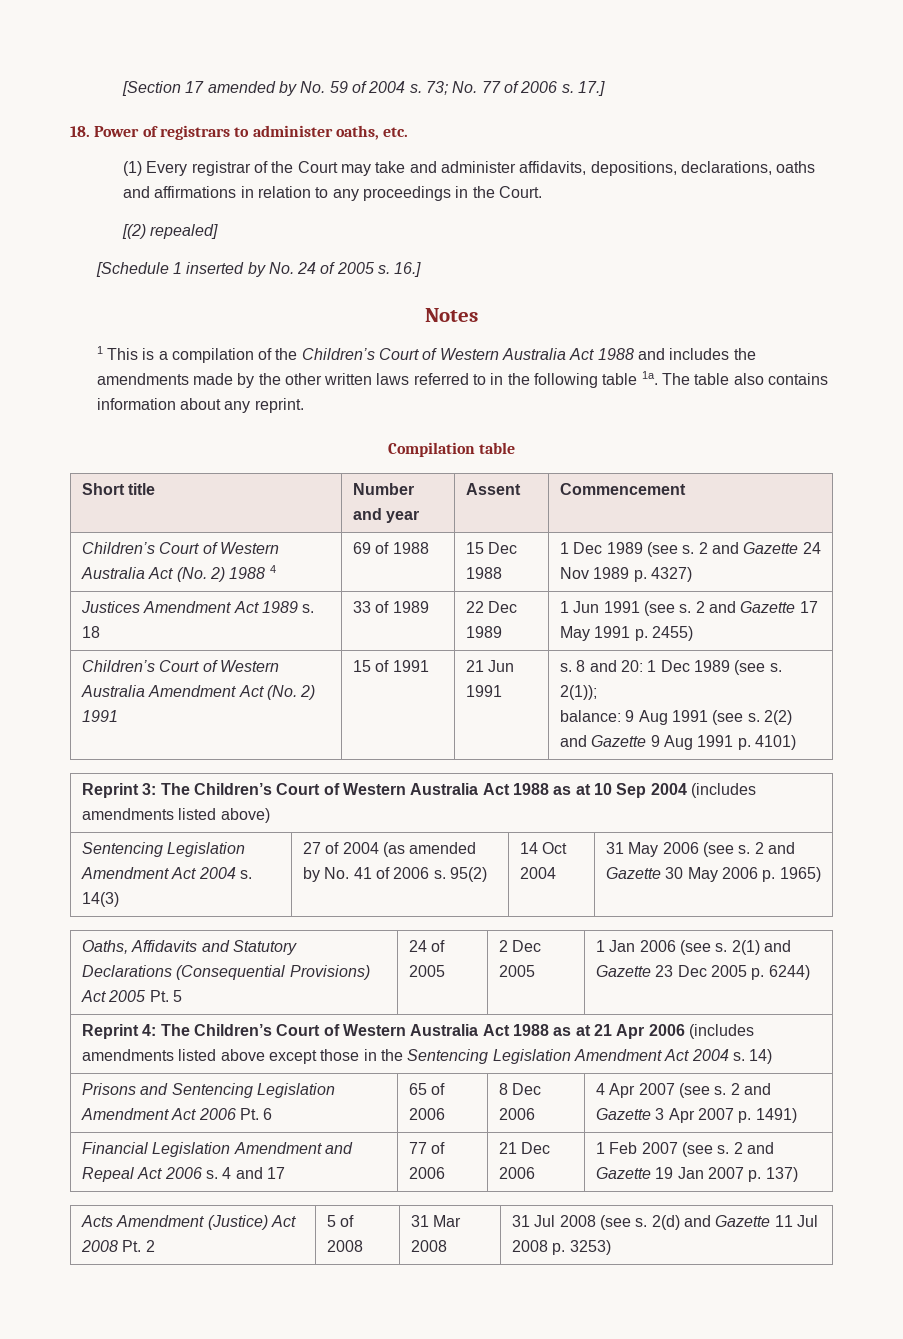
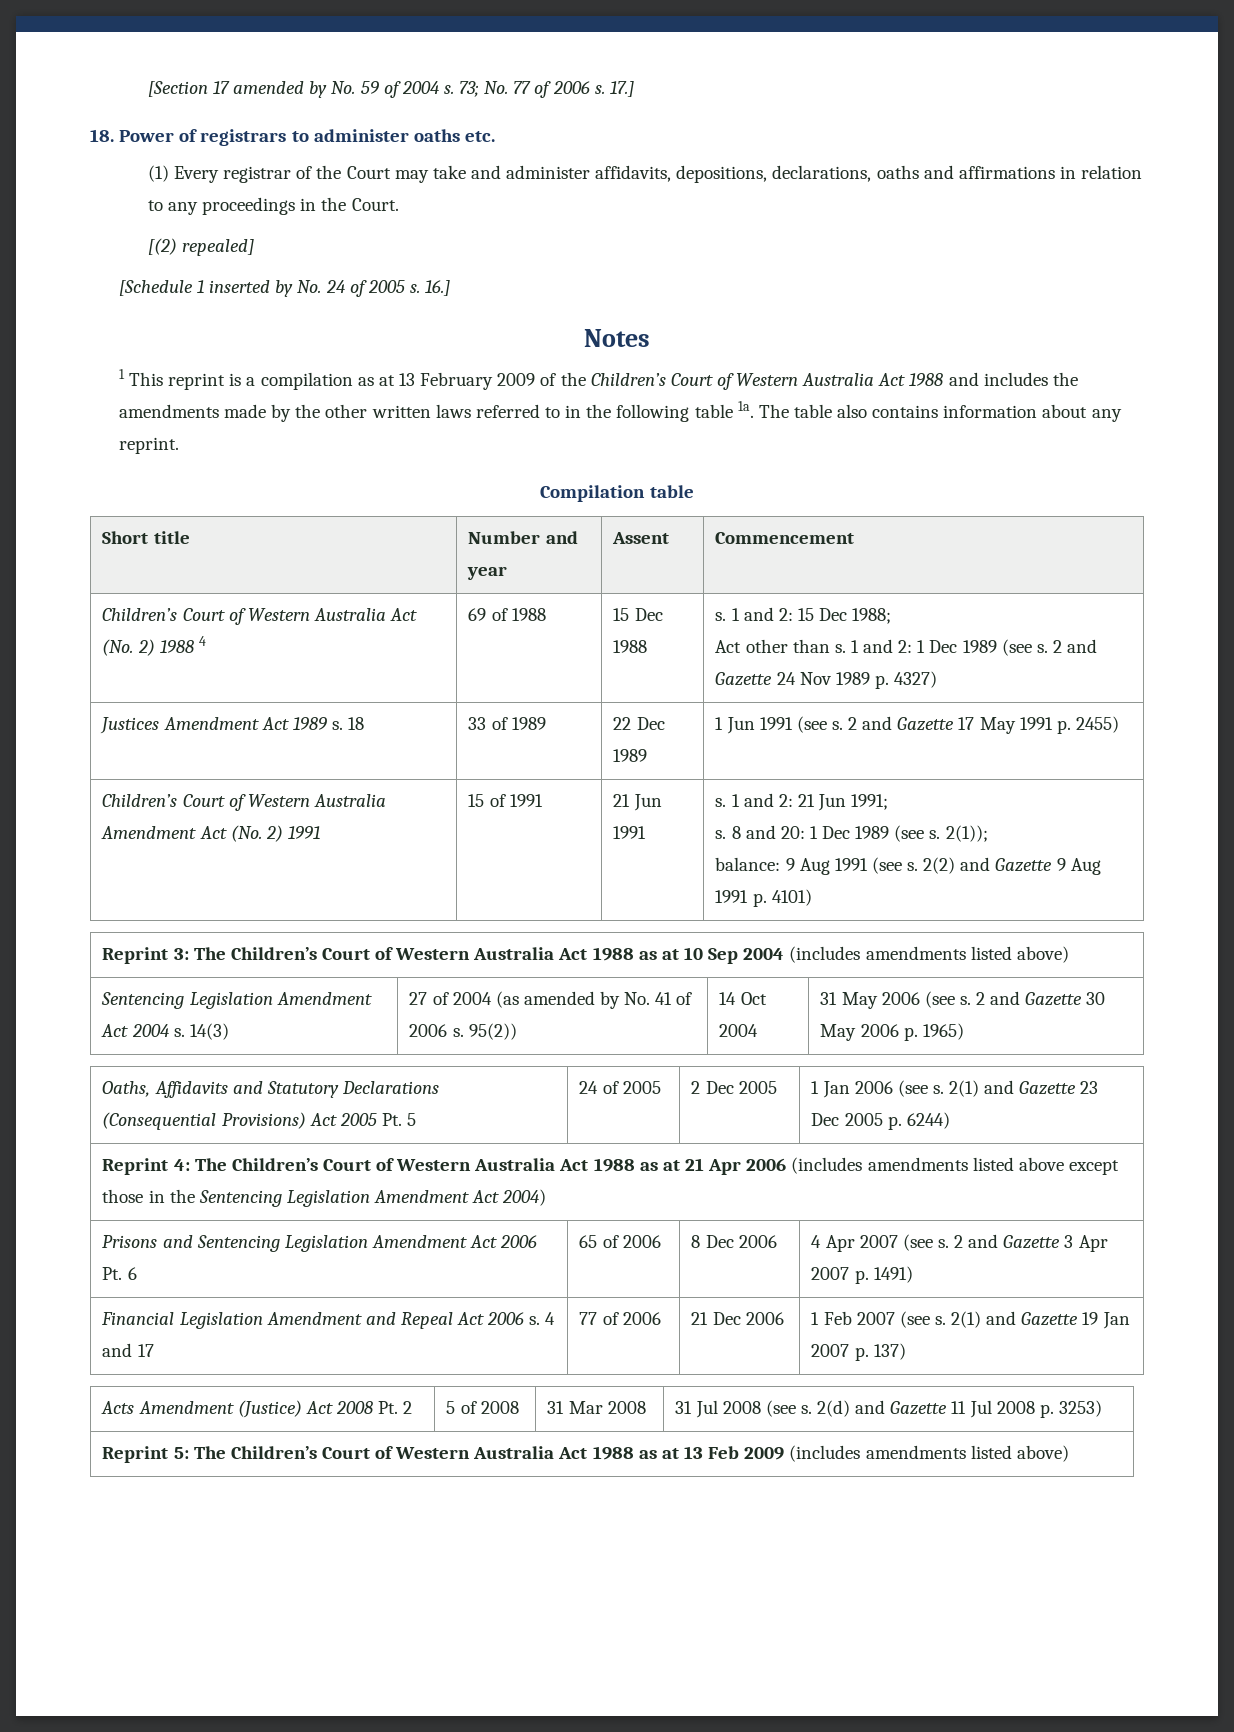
[335,125,379,140] oaths, -> [413,129,460,142] oaths
(138, 354) none -> [168,373,226,390] reprint
(254, 355) none -> [357,372,536,390] as at 13 February 2009
(503, 573) none -> [715,607,892,624] [715,639,913,653] s. 1 and 2: 15 Dec 1988; // Act other than s. 1 and 2:
(573, 667) none -> [731,793,889,811] [715,830,727,839] 1 and 2: 21 Jun 1991; // s.
[449,867,487,882] 95(2) -> [468,1023,517,1040] 95(2))
[691,1049,773,1064] 2004 s. 14) -> [502,1189,547,1206] 2004)
[733,1142,743,1154] 2 -> [951,1311,982,1328] 2(1)
(611, 1247) none -> [102,1445,1069,1463] // Reprint 5: The Children’s Court of Western Australia Act 1988 as at 13 Feb 2009 (includes amendments listed above)

